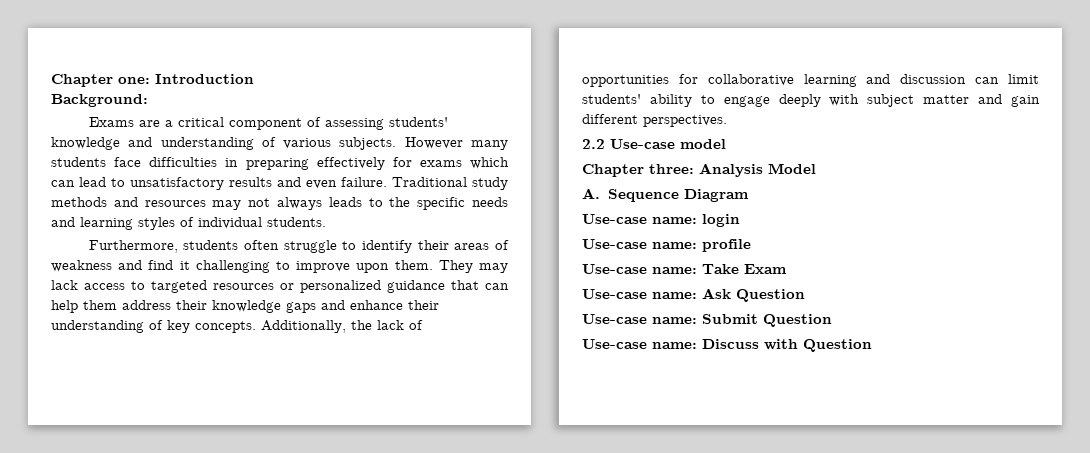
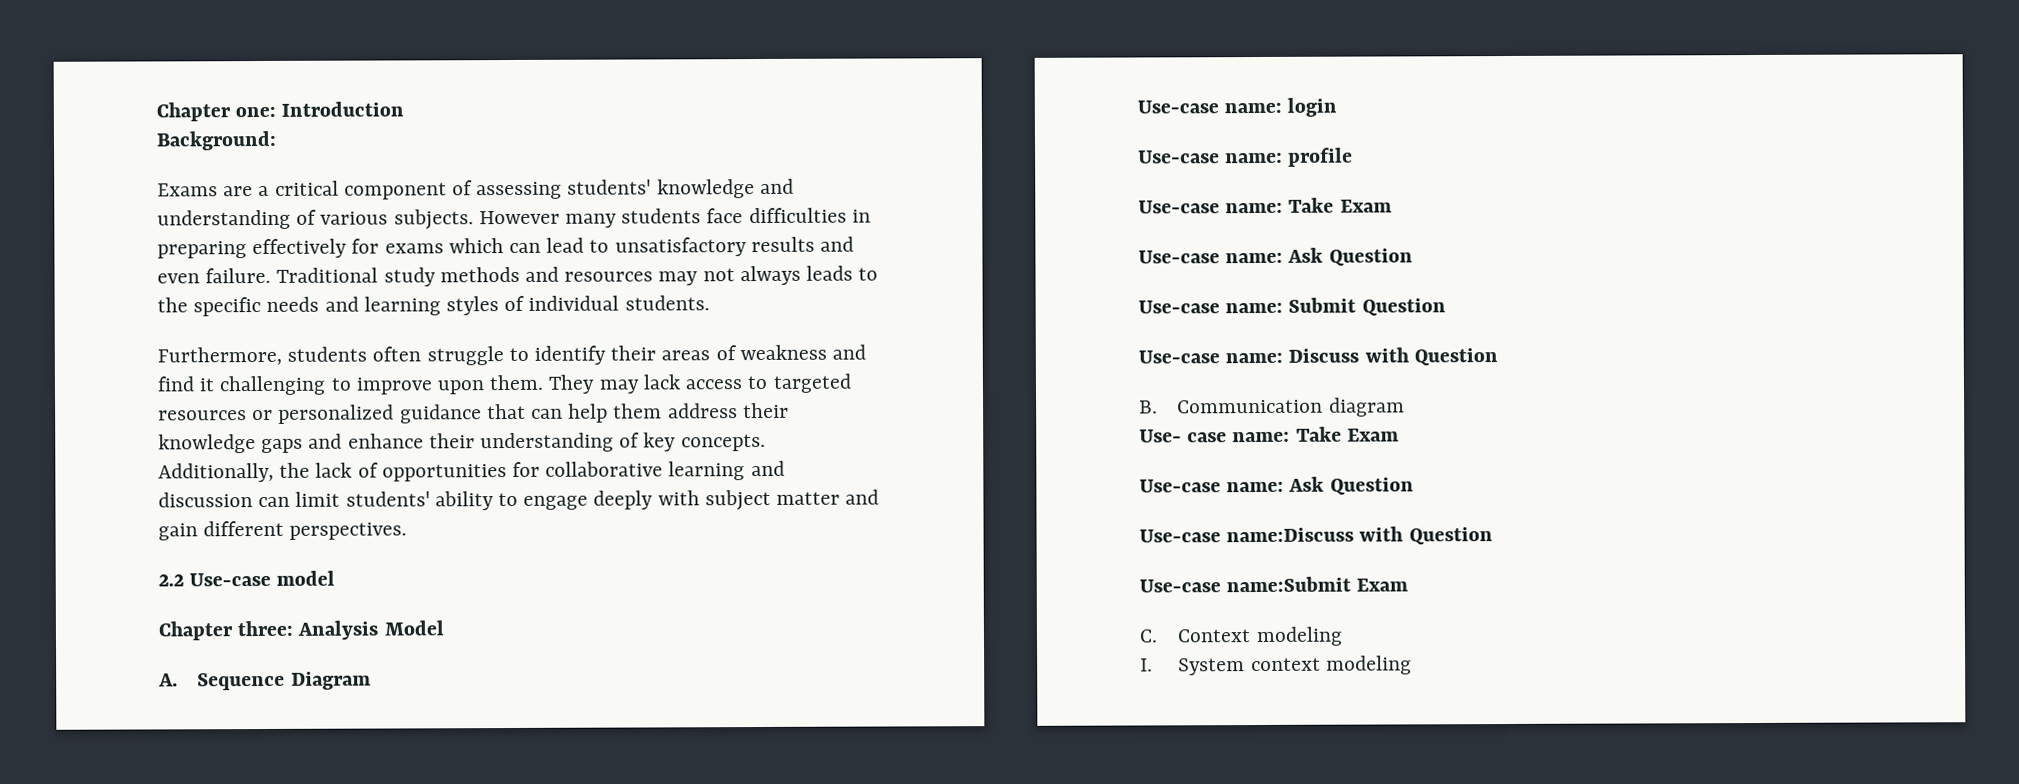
(872, 345) none -> [1139,397,1405,417] [1139,426,1399,443] [1139,476,1414,496] [1139,526,1493,546] [1139,576,1409,593] [1139,626,1343,647] [1140,655,1412,676] // B. Communication diagram // Use- case name: Take Exam // Use-case name: Ask Question // Use-case name:Discuss with Question // Use-case name:Submit Exam // C. Context modeling // I. System context modeling

